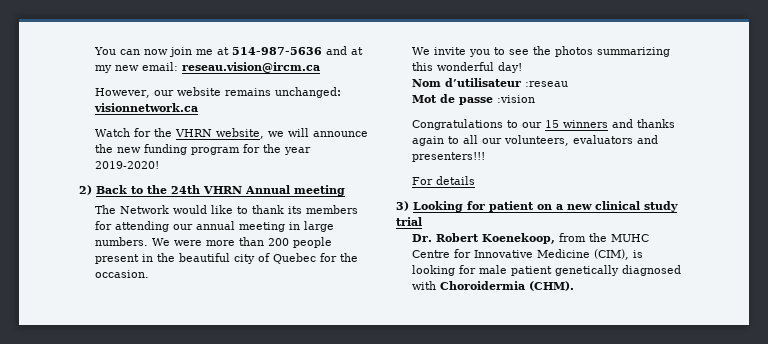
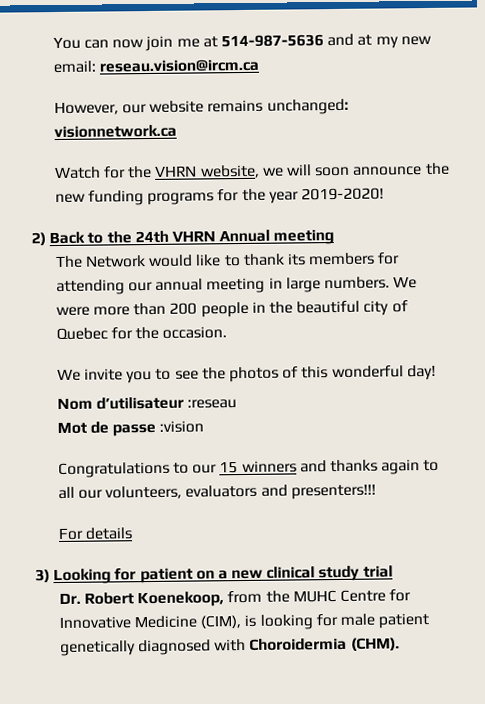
(310, 132) none -> [315,166,351,177] soon
[191,147,241,155] program -> [147,192,215,206] programs
[95,254,140,264] present -> (249, 309) none
[597,47,671,57] summarizing -> [282,366,299,379] of

